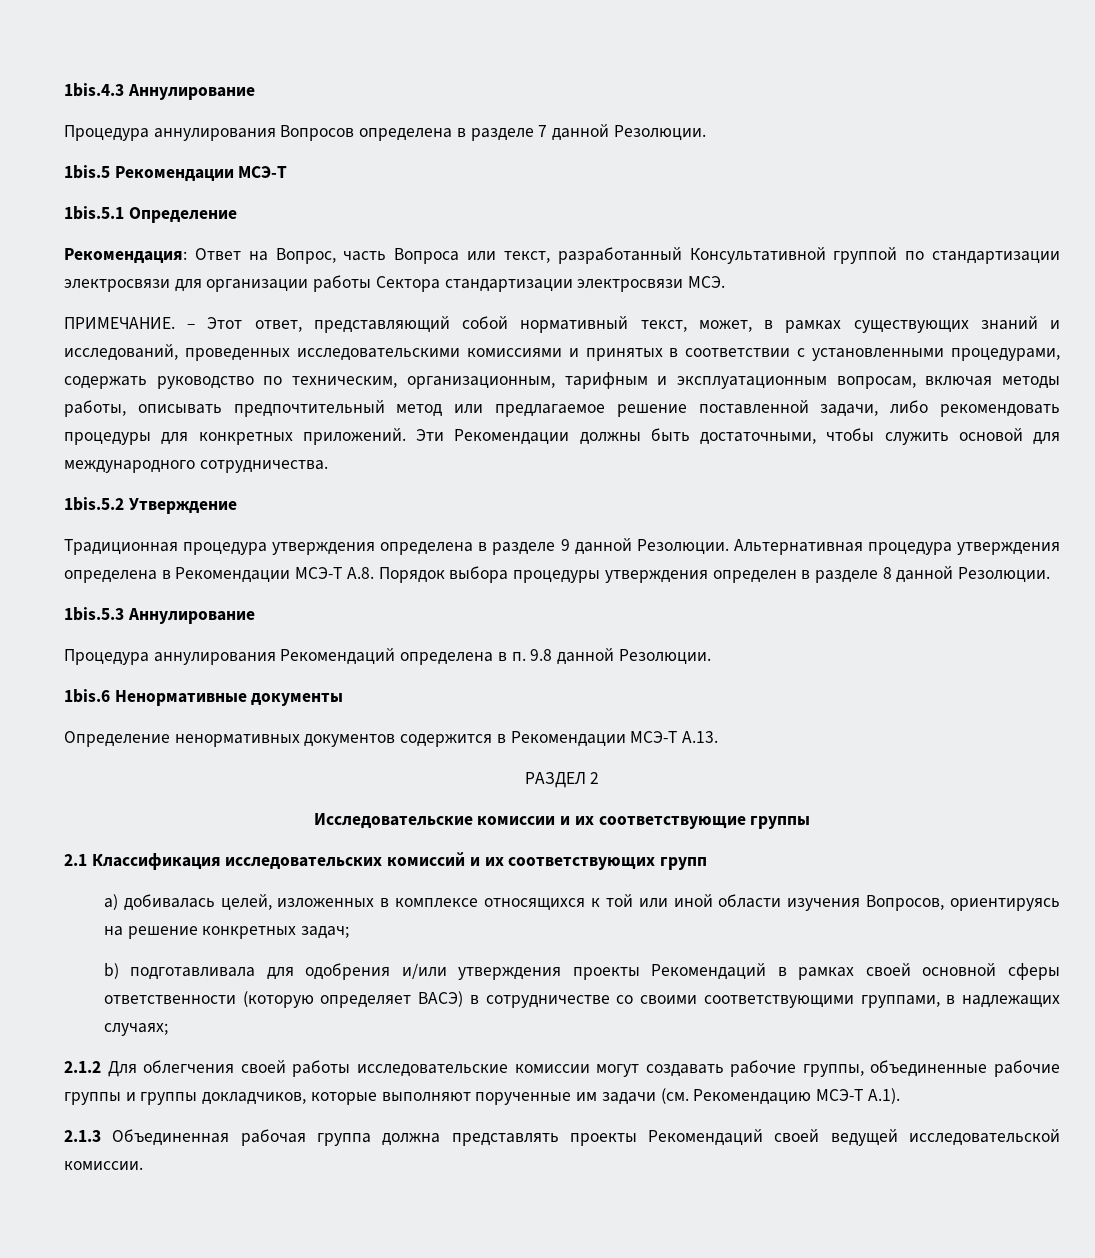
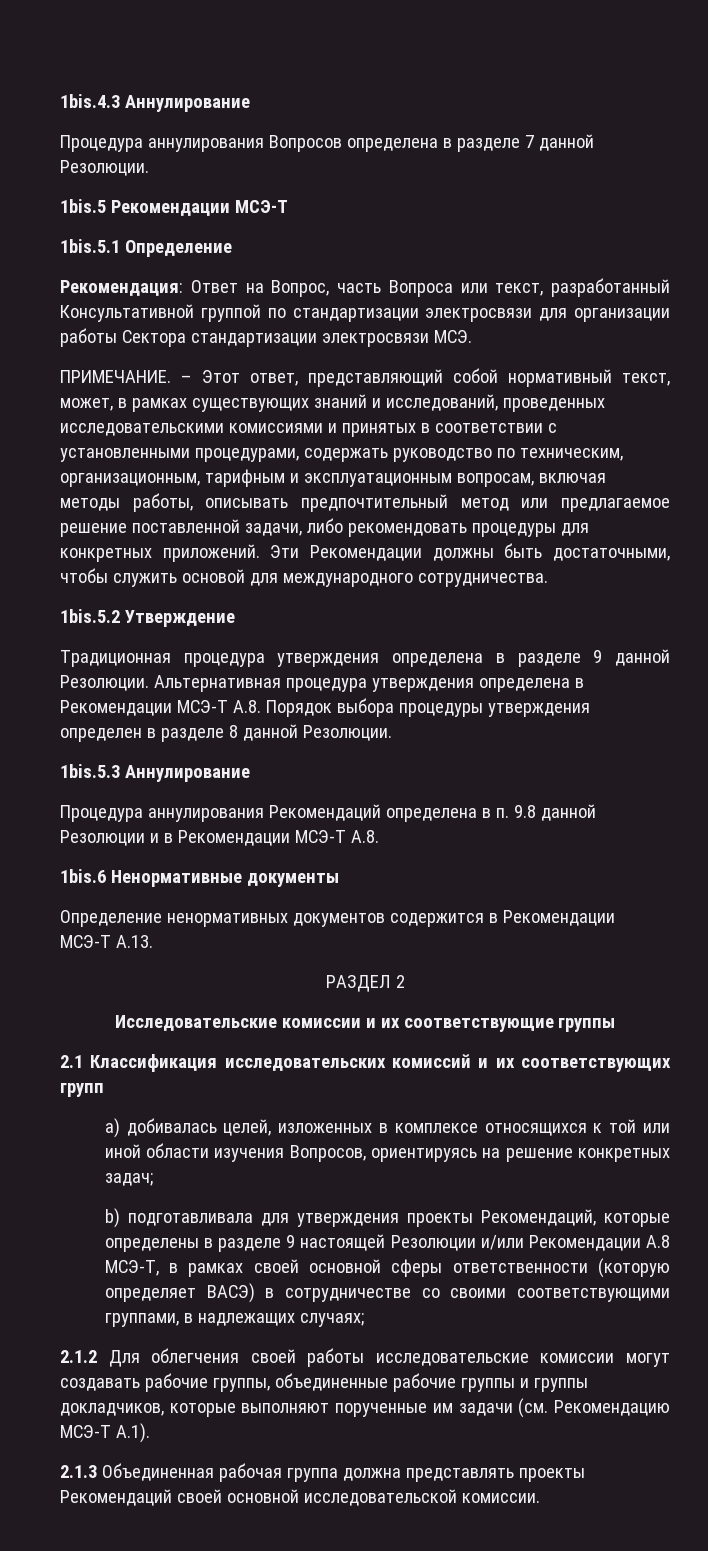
[618,649,711,665] Резолюции. -> [60,830,379,846] Резолюции и в Рекомендации МСЭ-T A.8.
[305,963,767,980] одобрения и/или утверждения проекты Рекомендаций -> [296,1209,670,1227] [104,1234,670,1252] [104,1260,159,1276] утверждения проекты Рекомендаций, которые определены в разделе 9 настоящей Резолюции и/или Рекомендации A.8 МСЭ-T,
[830,1129,898,1146] ведущей -> [226,1489,299,1503] основной

